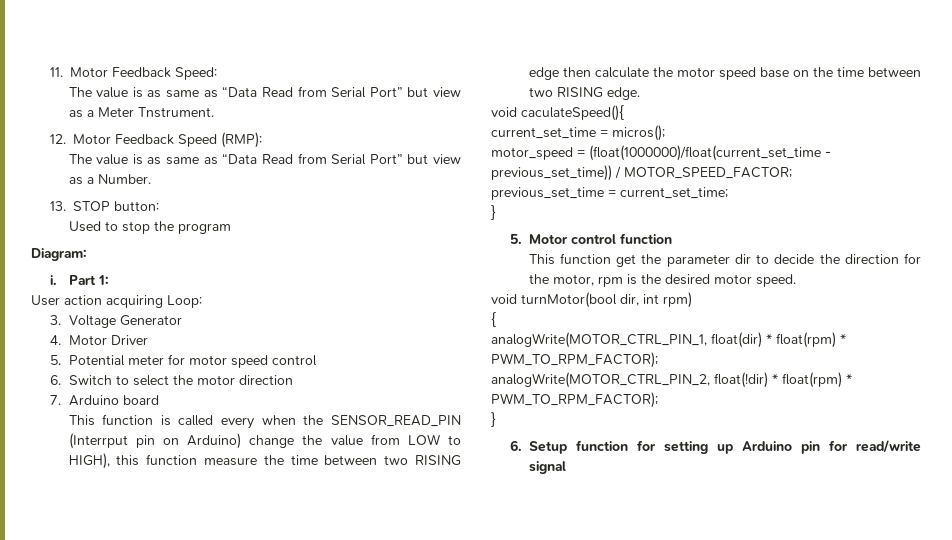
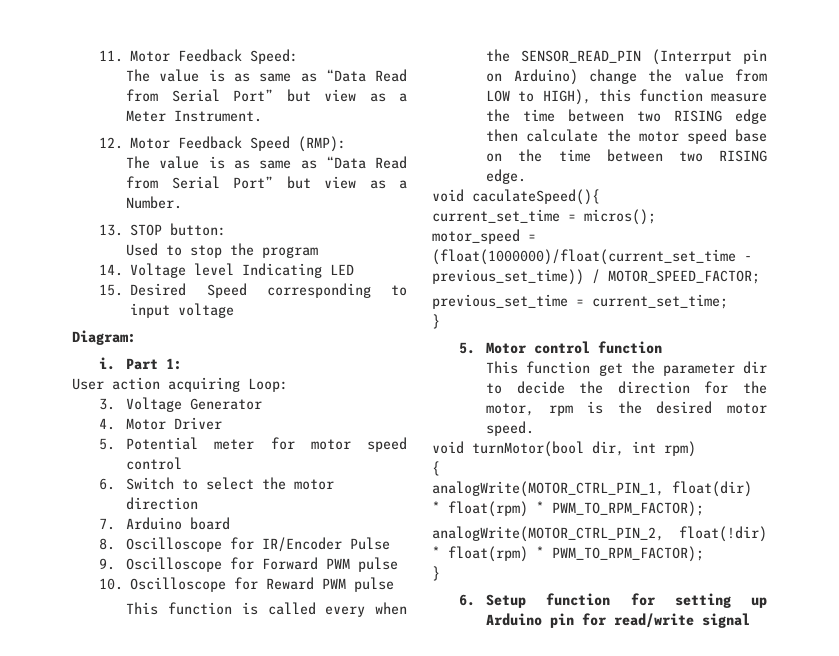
[137,107,214,118] Tnstrument. -> [174,110,263,122] Instrument.
(231, 228) none -> [99,263,355,278] [99,283,408,298] [130,303,235,318] // 14. Voltage level Indicating LED // 15. Desired Speed corresponding to input voltage
(159, 400) none -> [99,537,391,552] [99,557,399,572] [99,577,395,592] // 8. Oscilloscope for IR/Encoder Pulse // 9. Oscilloscope for Forward PWM pulse // 10. Oscilloscope for Reward PWM pulse

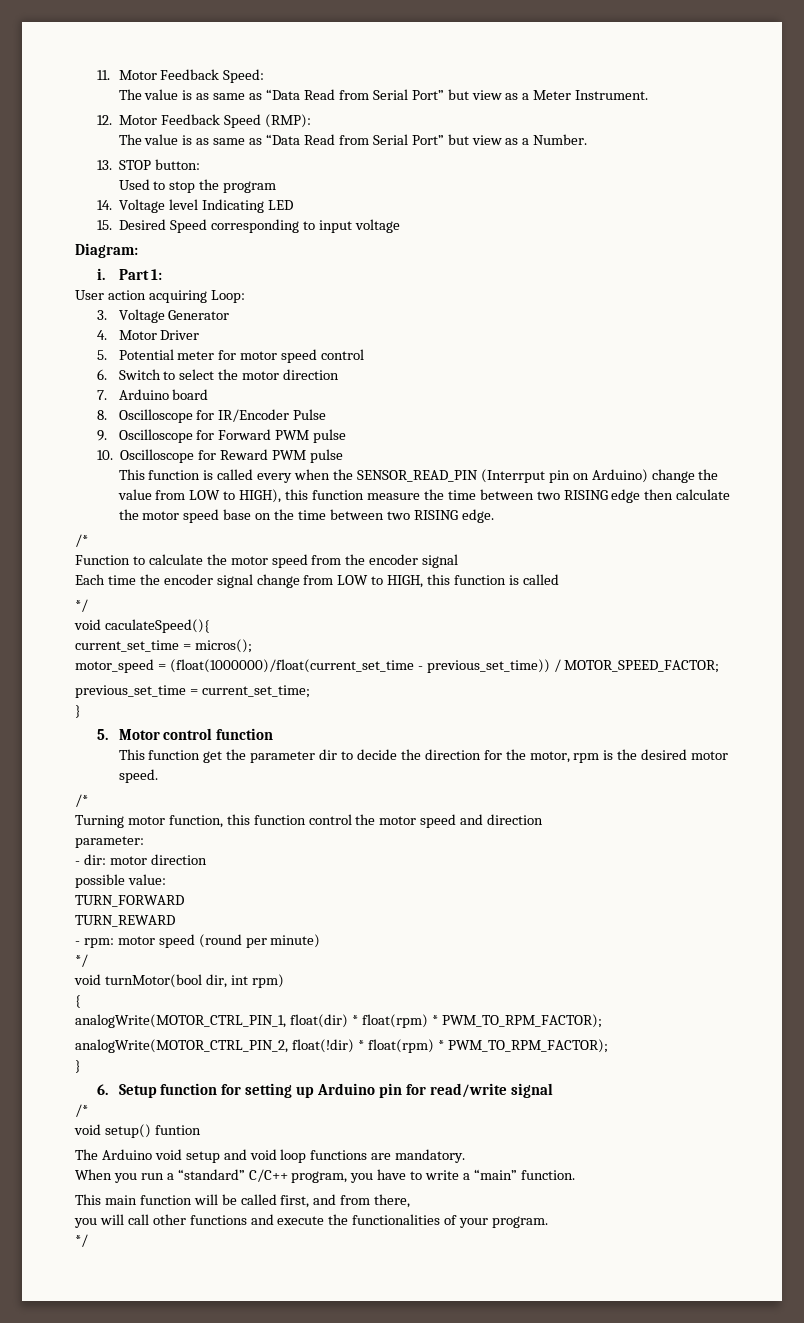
(527, 176) none -> [75,534,88,547] [75,554,459,568] [75,574,559,588] [75,599,88,612] // /* // Function to calculate the motor speed from the encoder signal // Each time the encoder signal change from LOW to HIGH, this function is called // */
(535, 428) none -> [75,794,88,807] [75,814,544,828] [75,836,144,848] [75,854,207,865] [75,874,166,888] [75,895,184,907] [75,915,175,927] [75,934,321,948] [75,954,88,967] // /* // Turning motor function, this function control the motor speed and direction // parameter: // - dir: motor direction // possible value: // TURN_FORWARD // TURN_REWARD // - rpm: motor speed (round per minute) // */
(751, 620) none -> [75,1104,88,1117] [74,1124,201,1138] [75,1149,466,1163] [75,1169,575,1183] [75,1194,411,1208] [74,1214,549,1228] [75,1234,88,1247] // /* // void setup() funtion // The Arduino void setup and void loop functions are mandatory. // When you run a “standard” C/C++ program, you have to write a “main” function. // This main function will be called first, and from there, // you will call other functions and execute the functionalities of your program. // */

